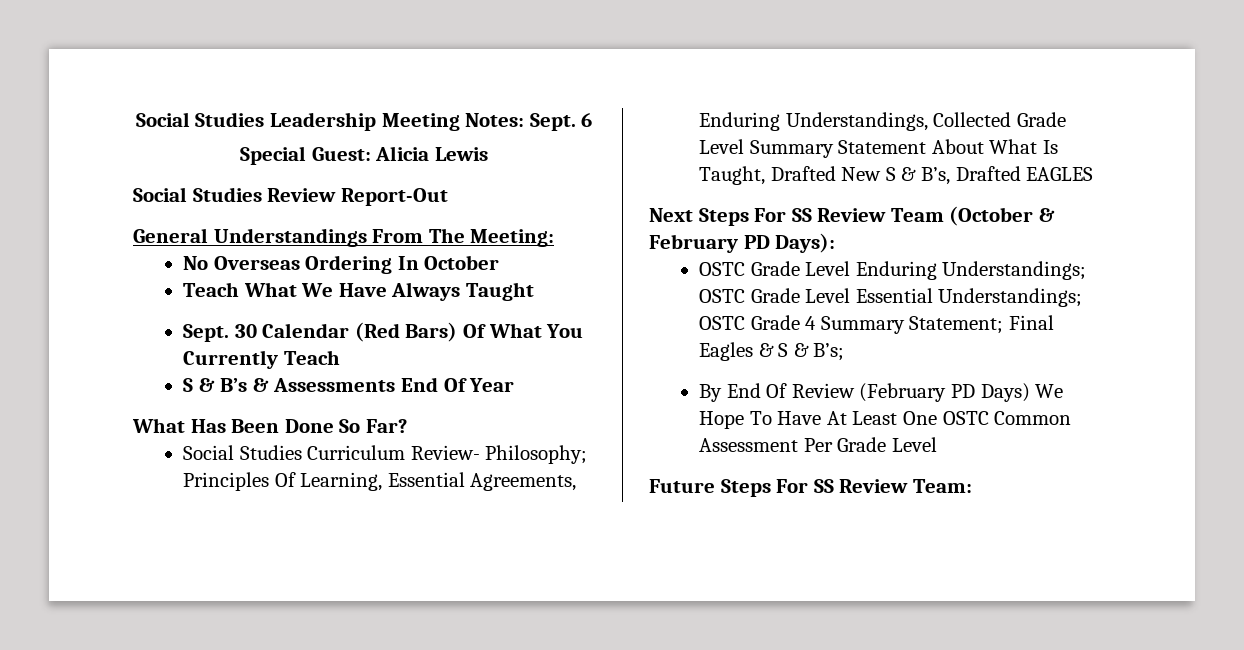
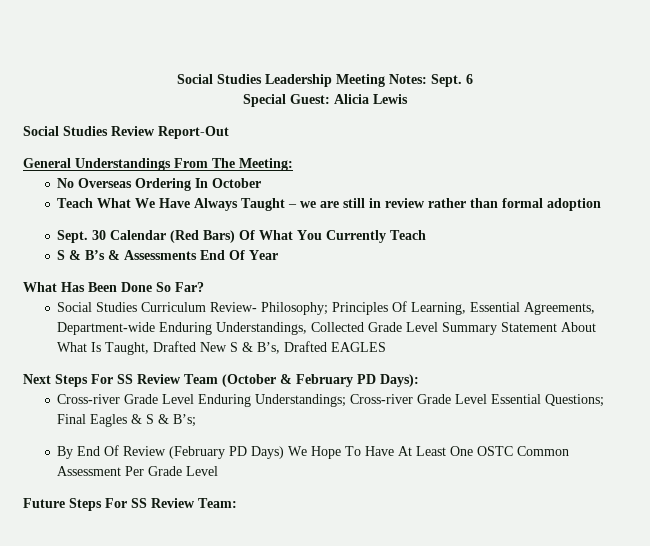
(535, 291) none -> [288,198,602,211] – we are still in review rather than formal adoption
(577, 482) none -> [57,322,156,335] Department-wide
[699,262,746,276] OSTC -> [57,394,121,404] Cross-river
[699,289,746,303] OSTC -> [350,394,414,404] Cross-river
[938,288,1083,307] [699,315,1004,334] Understandings; OSTC Grade 4 Summary Statement; -> [545,394,605,407] Questions;

